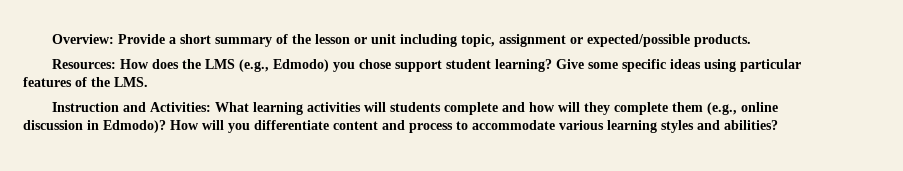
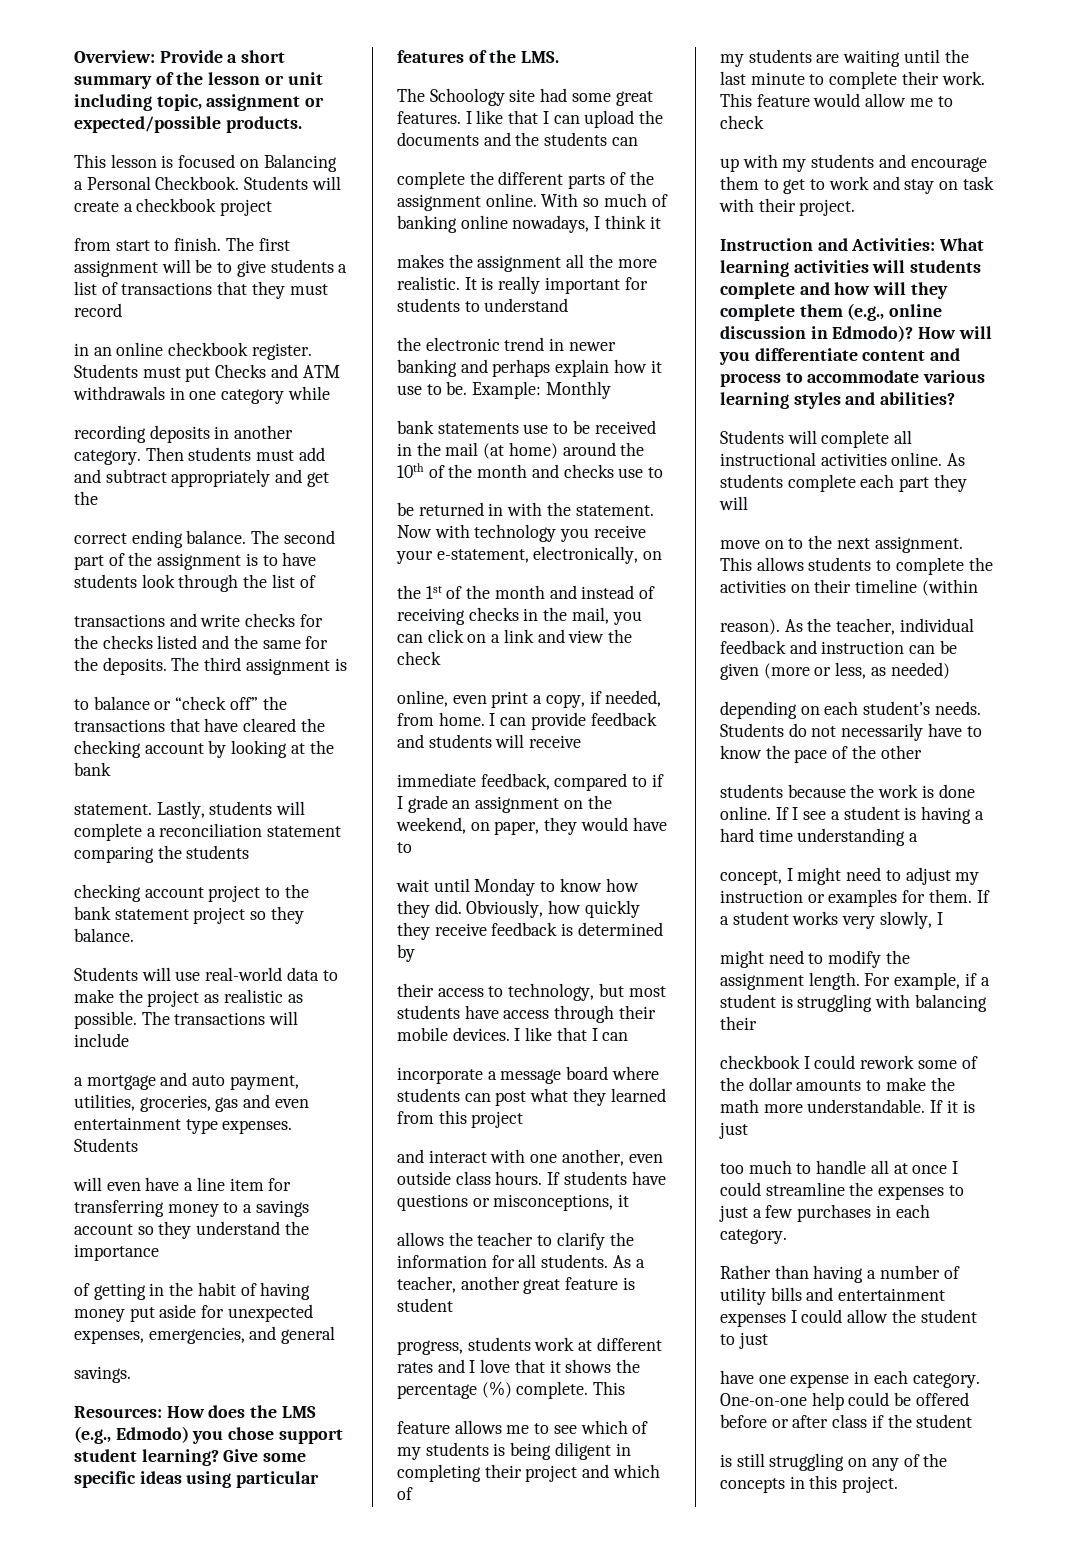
(751, 40) none -> [74,154,337,172] [74,176,341,190] [74,198,273,216] [74,237,290,251] [74,259,348,277] [74,281,328,299] [74,303,122,317] [74,342,312,360] [74,364,340,382] [73,386,330,404] [74,425,294,443] [74,447,325,465] [74,469,329,487] [74,491,98,505] [74,530,335,548] [74,552,317,570] [74,574,316,592] [74,613,323,627] [74,635,329,649] [74,657,347,675] [74,696,287,710] [74,718,325,732] [74,740,334,758] [74,762,111,776] [74,801,306,819] [74,823,342,841] [74,845,250,863] [74,884,309,902] [74,906,304,924] [74,928,134,942] [74,967,338,981] [74,989,303,1007] [74,1011,299,1029] [74,1033,129,1047] [74,1072,299,1090] [74,1094,309,1112] [74,1117,293,1134] [74,1138,138,1152] [73,1177,292,1191] [74,1200,309,1217] [74,1221,309,1239] [74,1244,159,1261] [74,1282,311,1300] [74,1304,313,1322] [74,1326,336,1344] [74,1366,131,1383] // This lesson is focused on Balancing a Personal Checkbook. Students will create a checkbook project // from start to finish. The first assignment will be to give students a list of transactions that they must record // in an online checkbook register. Students must put Checks and ATM withdrawals in one category while // recording deposits in another category. Then students must add and subtract appropriately and get the // correct ending balance. The second part of the assignment is to have students look through the list of // transactions and write checks for the checks listed and the same for the deposits. The third assignment is // to balance or “check off” the transactions that have cleared the checking account by looking at the bank // statement. Lastly, students will complete a reconciliation statement comparing the students // checking account project to the bank statement project so they balance. // Students will use real-world data to make the project as realistic as possible. The transactions will include // a mortgage and auto payment, utilities, groceries, gas and even entertainment type expenses. Students // will even have a line item for transferring money to a savings account so they understand the importance // of getting in the habit of having money put aside for unexpected expenses, emergencies, and general // savings.
(148, 82) none -> [397,88,653,106] [397,110,664,128] [397,132,638,146] [397,171,654,189] [397,193,668,211] [397,215,661,233] [397,254,657,272] [397,276,648,294] [397,298,569,312] [397,337,616,351] [397,359,662,377] [397,381,611,399] [397,420,656,434] [397,442,645,459] [397,463,664,478] [397,502,654,516] [397,524,646,542] [396,546,663,564] [397,585,656,599] [397,607,642,625] [397,629,633,643] [397,651,441,665] [397,690,662,708] [397,712,657,730] [397,734,582,748] [397,773,664,791] [397,795,612,813] [396,817,667,835] [397,842,412,853] [396,878,639,896] [397,900,640,918] [397,922,663,940] [397,944,415,962] [397,983,666,1001] [397,1005,656,1023] [397,1027,629,1041] [397,1066,659,1084] [397,1088,666,1106] [397,1110,524,1128] [397,1149,663,1166] [397,1171,666,1185] [397,1194,630,1211] [397,1232,634,1250] [397,1254,645,1268] [397,1276,635,1294] [397,1298,453,1312] [397,1337,662,1355] [397,1359,641,1373] [397,1381,626,1399] [397,1420,649,1434] [397,1442,631,1460] [397,1464,660,1482] [397,1487,413,1500] [720,49,969,67] [720,71,985,89] [720,93,953,107] [720,115,764,129] [720,154,987,172] [720,176,994,194] [719,198,856,216] // The Schoology site had some great features. I like that I can upload the documents and the students can // complete the different parts of the assignment online. With so much of banking online nowadays, I think it // makes the assignment all the more realistic. It is really important for students to understand // the electronic trend in newer banking and perhaps explain how it use to be. Example: Monthly // bank statements use to be received in the mail (at home) around the 10th of the month and checks use to // be returned in with the statement. Now with technology you receive your e-statement, electronically, on // the 1st of the month and instead of receiving checks in the mail, you can click on a link and view the check // online, even print a copy, if needed, from home. I can provide feedback and students will receive // immediate feedback, compared to if I grade an assignment on the weekend, on paper, they would have to // wait until Monday to know how they did. Obviously, how quickly they receive feedback is determined by // their access to technology, but most students have access through their mobile devices. I like that I can // incorporate a message board where students can post what they learned from this project // and interact with one another, even outside class hours. If students have questions or misconceptions, it // allows the teacher to clarify the information for all students. As a teacher, another great feature is student // progress, students work at different rates and I love that it shows the percentage (%) complete. This // feature allows me to see which of my students is being diligent in completing their project and which of // my students are waiting until the last minute to complete their work. This feature would allow me to check // up with my students and encourage them to get to work and stay on task with their project.
(778, 125) none -> [720,430,913,448] [720,452,966,466] [720,474,967,492] [719,496,748,510] [720,535,963,553] [720,557,993,575] [720,579,978,596] [720,618,974,635] [720,640,957,654] [720,662,950,680] [720,701,981,719] [720,723,982,741] [720,745,922,763] [720,784,975,798] [720,806,984,824] [720,828,919,846] [720,867,980,885] [720,889,990,907] [720,911,943,929] [720,950,910,968] [720,972,990,990] [720,994,987,1012] [720,1016,757,1030] [720,1055,978,1069] [720,1077,955,1091] [720,1099,975,1113] [719,1122,748,1139] [720,1160,959,1174] [720,1182,964,1200] [719,1204,930,1222] [720,1229,787,1244] [720,1265,960,1283] [720,1287,946,1305] [720,1309,977,1327] [720,1332,768,1349] [720,1370,980,1388] [720,1392,969,1410] [720,1414,973,1428] [720,1453,948,1471] [720,1475,899,1493] // Students will complete all instructional activities online. As students complete each part they will // move on to the next assignment. This allows students to complete the activities on their timeline (within // reason). As the teacher, individual feedback and instruction can be given (more or less, as needed) // depending on each student’s needs. Students do not necessarily have to know the pace of the other // students because the work is done online. If I see a student is having a hard time understanding a // concept, I might need to adjust my instruction or examples for them. If a student works very slowly, I // might need to modify the assignment length. For example, if a student is struggling with balancing their // checkbook I could rework some of the dollar amounts to make the math more understandable. If it is just // too much to handle all at once I could streamline the expenses to just a few purchases in each category. // Rather than having a number of utility bills and entertainment expenses I could allow the student to just // have one expense in each category. One-on-one help could be offered before or after class if the student // is still struggling on any of the concepts in this project.

